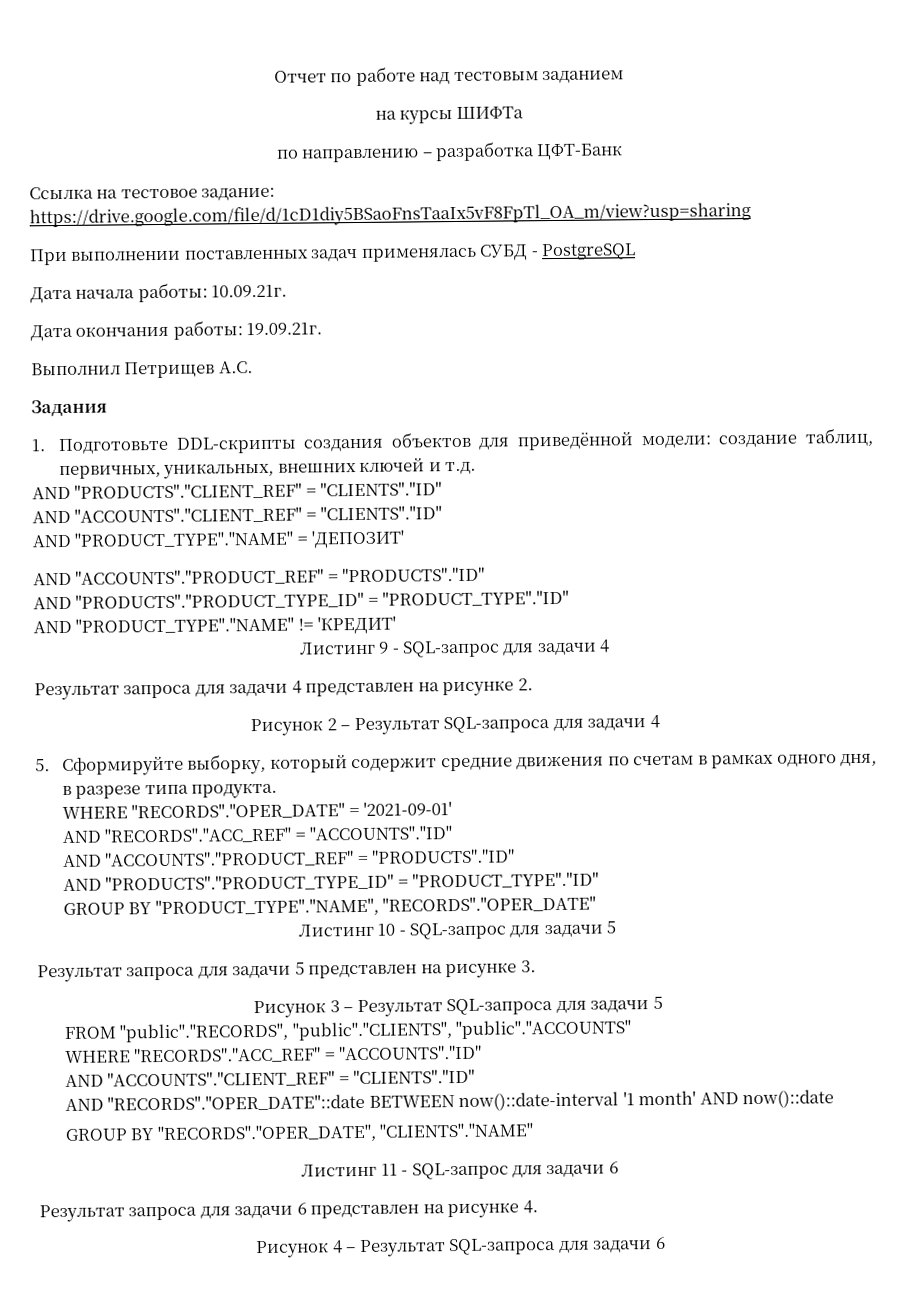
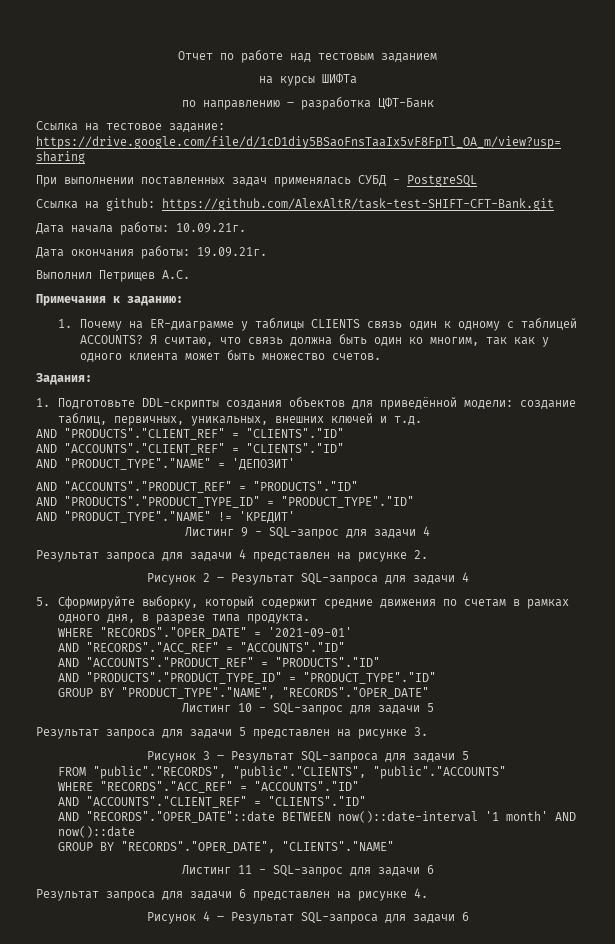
(637, 252) none -> [36,198,554,211] // Ссылка на github: https://github.com/AlexAltR/task-test-SHIFT-CFT-Bank.git
[31,399,107,418] Задания -> [36,294,183,306] [57,317,577,331] [79,333,549,347] [79,349,381,362] [36,373,92,385] Примечания к заданию: // 1. Почему на ER-диаграмме у таблицы CLIENTS связь один к одному с таблицей ACCOUNTS? Я считаю, что связь должна быть один ко многим, так как у одного клиента может быть множество счетов. // Задания:

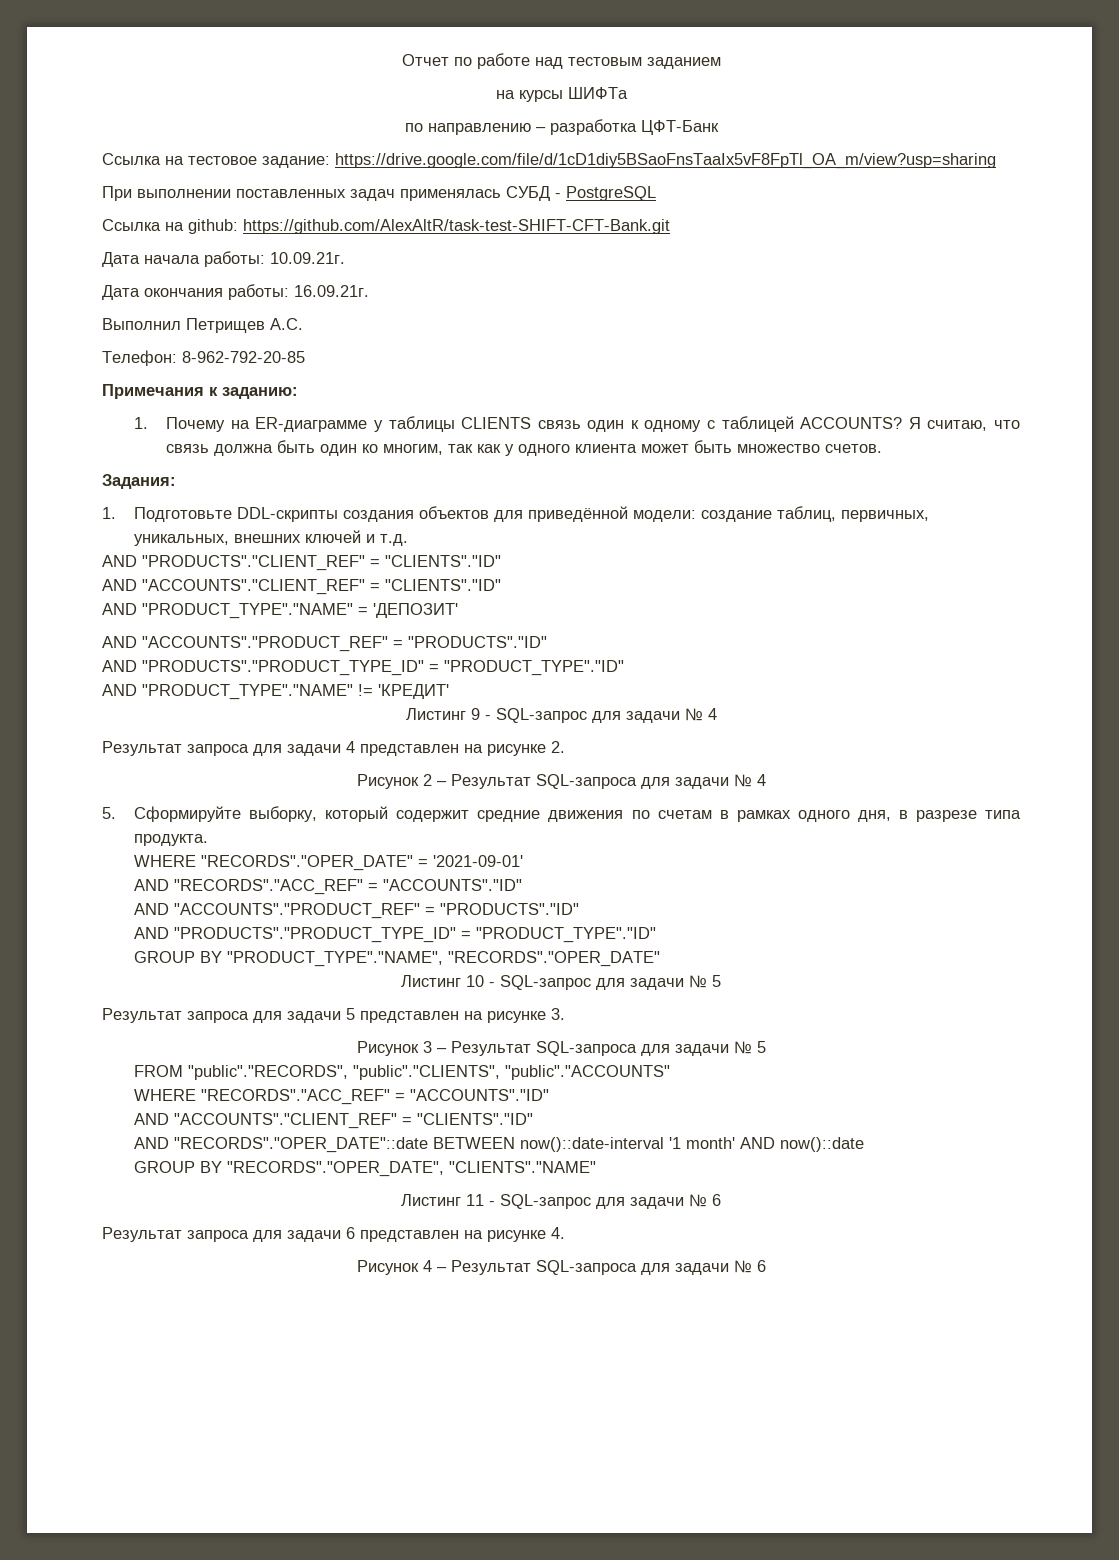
[197,247,267,257] 19.09.21г. -> [294,285,369,297] 16.09.21г.
(190, 274) none -> [102,350,305,366] // Телефон: 8-962-792-20-85
(416, 533) none -> [684,708,703,721] №
(455, 579) none -> [733,774,752,787] №
(420, 709) none -> [689,975,707,988] №
(455, 757) none -> [733,1041,752,1054] №
(420, 871) none -> [689,1194,707,1207] №
(455, 918) none -> [733,1260,752,1273] №

